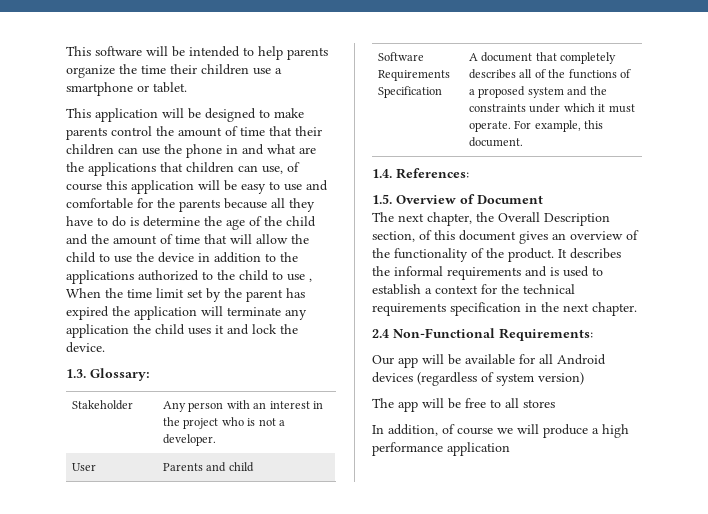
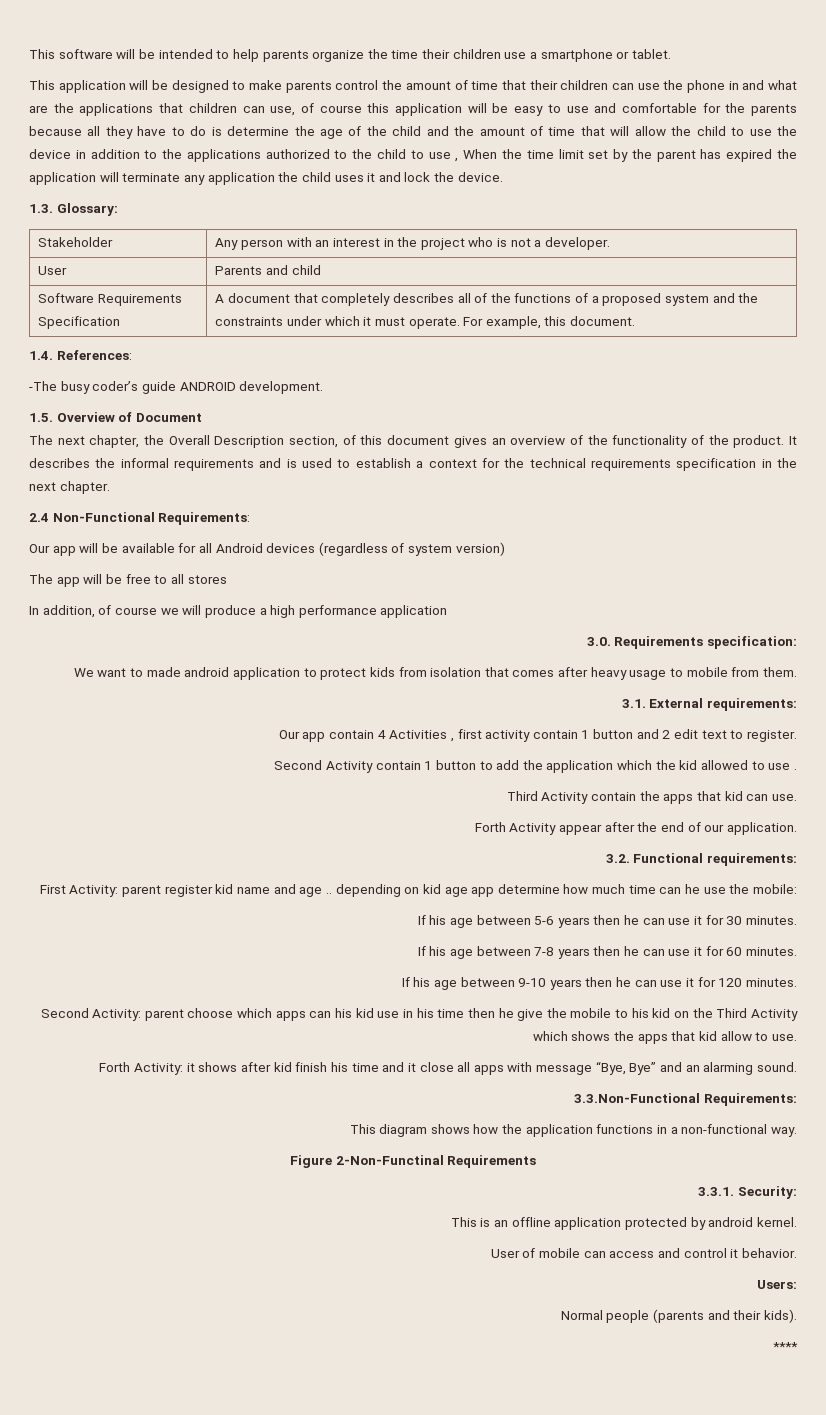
(469, 173) none -> [29,381,324,394] // -The busy coder’s guide ANDROID development.
(510, 449) none -> [586,636,797,649] [73,667,797,680] [621,698,797,711] [278,729,797,742] [274,760,797,773] [506,791,797,804] [474,822,797,835] [605,853,797,866] [39,884,797,897] [417,915,797,928] [417,946,797,959] [401,977,797,990] [40,1008,798,1021] [532,1031,797,1044] [99,1061,797,1075] [574,1093,797,1106] [349,1124,797,1137] [289,1155,537,1168] [698,1186,797,1199] [450,1217,797,1230] [490,1248,797,1258] [757,1280,797,1289] [560,1309,797,1323] [773,1342,798,1351] // 3.0. Requirements specification: // We want to made android application to protect kids from isolation that comes after heavy usage to mobile from them. // 3.1. External requirements: // Our app contain 4 Activities , first activity contain 1 button and 2 edit text to register. // Second Activity contain 1 button to add the application which the kid allowed to use . // Third Activity contain the apps that kid can use. // Forth Activity appear after the end of our application. // 3.2. Functional requirements: // First Activity: parent register kid name and age .. depending on kid age app determine how much time can he use the mobile: // If his age between 5-6 years then he can use it for 30 minutes. // If his age between 7-8 years then he can use it for 60 minutes. // If his age between 9-10 years then he can use it for 120 minutes. // Second Activity: parent choose which apps can his kid use in his time then he give the mobile to his kid on the Third Activity which shows the apps that kid allow to use. // Forth Activity: it shows after kid finish his time and it close all apps with message “Bye, Bye” and an alarming sound. // 3.3.Non-Functional Requirements: // This diagram shows how the application functions in a non-functional way. // Figure 2-Non-Functinal Requirements // 3.3.1. Security: // This is an offline application protected by android kernel. // User of mobile can access and control it behavior. // Users: // Normal people (parents and their kids). // ****

